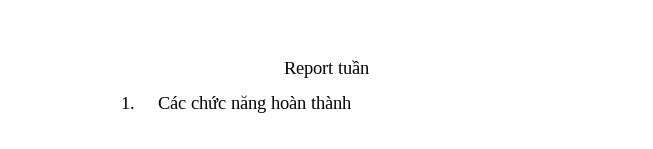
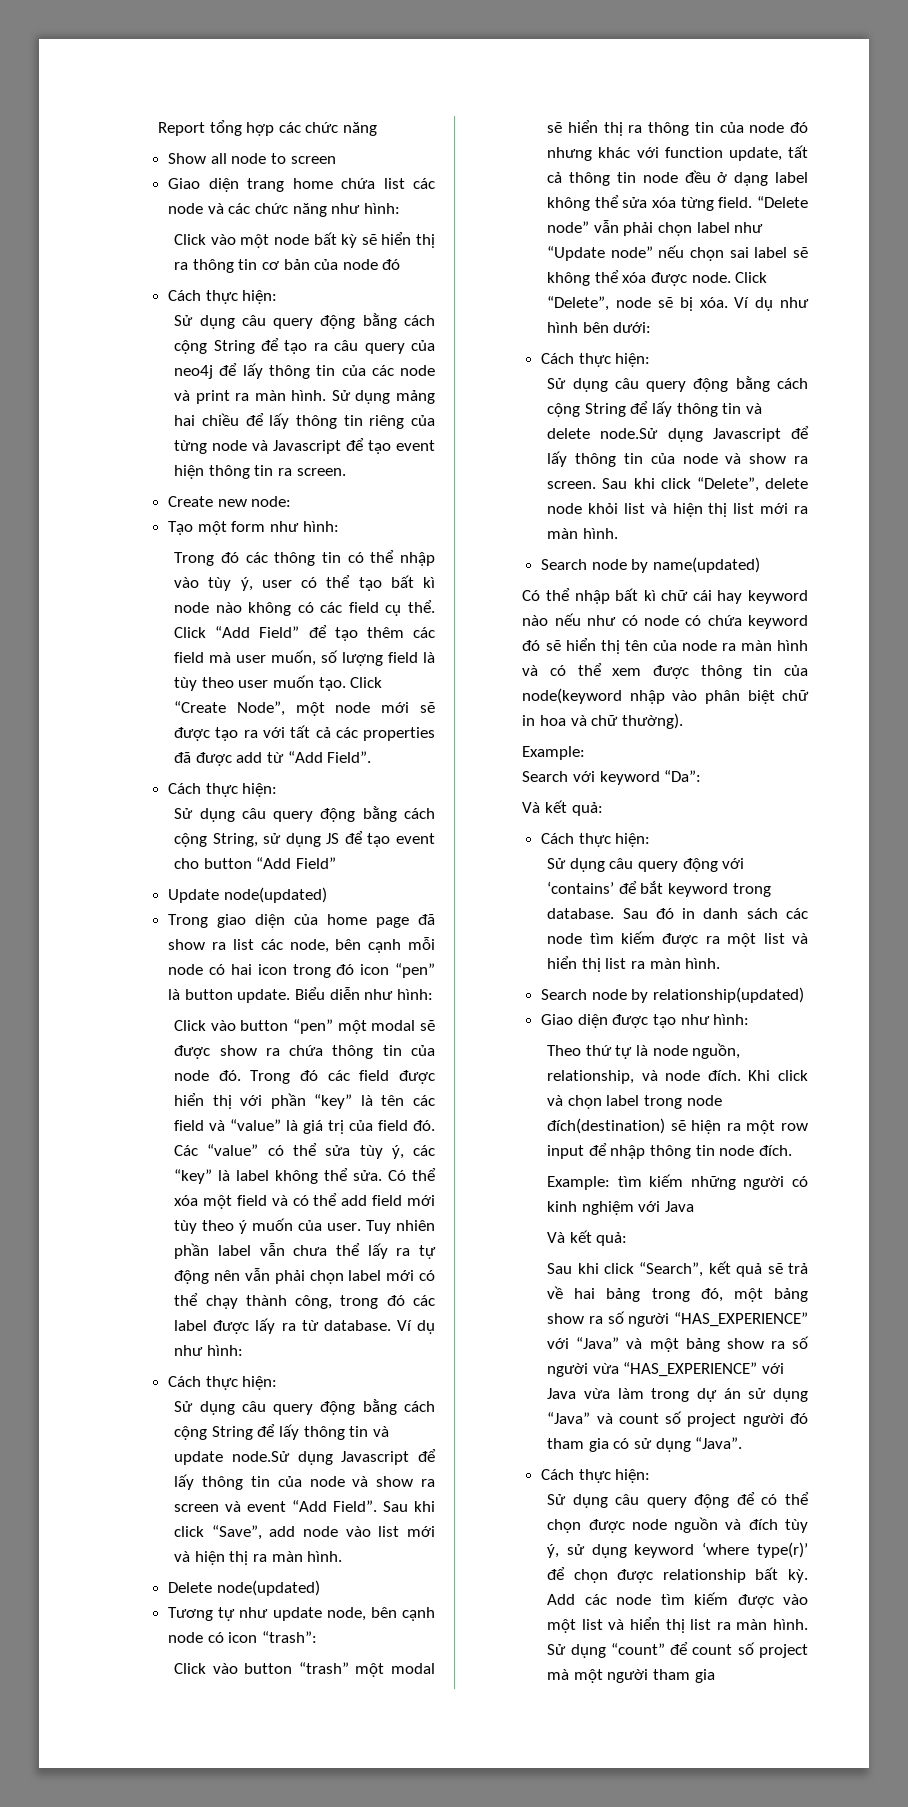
[338,60,369,74] [121,95,351,113] tuần // 1. Các chức năng hoàn thành -> [209,120,377,136] [168,153,336,164] [168,178,435,192] [168,203,400,217] [174,232,435,248] [174,259,401,273] [168,290,278,304] [174,313,435,329] [174,338,435,354] [174,363,435,379] [174,390,435,404] [174,413,435,429] [174,438,435,454] [174,465,346,479] [168,496,292,507] [168,521,339,535] [174,550,435,566] [174,575,436,591] [174,600,435,616] [174,625,435,641] [174,650,435,666] [174,675,383,691] [174,701,435,716] [174,725,435,741] [174,751,372,766] [168,783,278,797] [174,806,435,822] [174,831,435,847] [174,857,336,869] [168,887,327,903] [168,914,435,928] [168,937,436,953] [168,963,436,978] [168,987,433,1003] [174,1019,435,1034] [174,1045,435,1059] [174,1070,435,1084] [174,1093,435,1109] [174,1119,435,1134] [174,1143,435,1159] [174,1168,436,1184] [174,1193,435,1209] [174,1218,435,1234] [174,1243,436,1259] [174,1268,435,1284] [174,1293,435,1309] [174,1318,435,1334] [174,1345,243,1356] [168,1376,278,1390] [174,1399,435,1415] [174,1424,389,1440] [174,1449,436,1465] [174,1474,435,1490] [174,1500,435,1512] [174,1525,435,1540] [174,1551,343,1565] [168,1580,320,1596] [168,1607,436,1621] [168,1631,317,1643] [174,1662,435,1677] [547,120,808,136] [547,145,808,161] [547,170,808,186] [547,195,808,211] [547,220,764,236] [547,245,808,261] [547,270,768,286] [547,296,809,311] [547,322,652,333] [541,353,651,367] [547,376,808,392] [547,401,762,417] [547,426,809,442] [547,451,808,467] [547,477,808,492] [547,503,808,517] [547,528,618,539] [541,557,760,573] [522,588,808,604] [522,613,808,629] [522,638,808,654] [522,663,808,679] [522,688,809,704] [522,713,683,729] [522,746,586,760] [522,770,702,785] [522,800,603,816] [541,833,651,847] [547,858,745,872] [547,881,771,897] [547,908,808,919] [547,931,808,947] [547,956,721,972] [541,987,804,1003] [541,1014,750,1028] [547,1043,741,1059] [547,1070,808,1084] [547,1095,722,1109] [547,1118,808,1134] [547,1143,792,1159] [547,1174,808,1190] [547,1201,694,1215] [547,1230,628,1246] [547,1261,808,1277] [547,1286,808,1302] [547,1311,808,1327] [547,1336,809,1352] [547,1362,784,1377] [547,1388,808,1402] [547,1411,808,1427] [547,1437,743,1452] [541,1469,651,1483] [547,1492,809,1508] [547,1517,808,1533] [547,1542,808,1558] [547,1567,808,1583] [547,1592,808,1608] [547,1617,808,1633] [547,1642,808,1658] [547,1669,715,1683] tổng hợp các chức năng // Show all node to screen // Giao diện trang home chứa list các node và các chức năng như hình: // Click vào một node bất kỳ sẽ hiển thị ra thông tin cơ bản của node đó // Cách thực hiện: // Sử dụng câu query động bằng cách cộng String để tạo ra câu query của neo4j để lấy thông tin của các node và print ra màn hình. Sử dụng mảng hai chiều để lấy thông tin riêng của từng node và Javascript để tạo event hiện thông tin ra screen. // Create new node: // Tạo một form như hình: // Trong đó các thông tin có thể nhập vào tùy ý, user có thể tạo bất kì node nào không có các field cụ thể. Click “Add Field” để tạo thêm các field mà user muốn, số lượng field là tùy theo user muốn tạo. Click “Create Node”, một node mới sẽ được tạo ra với tất cả các properties đã được add từ “Add Field”. // Cách thực hiện: // Sử dụng câu query động bằng cách cộng String, sử dụng JS để tạo event cho button “Add Field” // Update node(updated) // Trong giao diện của home page đã show ra list các node, bên cạnh mỗi node có hai icon trong đó icon “pen” là button update. Biểu diễn như hình: // Click vào button “pen” một modal sẽ được show ra chứa thông tin của node đó. Trong đó các field được hiển thị với phần “key” là tên các field và “value” là giá trị của field đó. Các “value” có thể sửa tùy ý, các “key” là label không thể sửa. Có thể xóa một field và có thể add field mới tùy theo ý muốn của user. Tuy nhiên phần label vẫn chưa thể lấy ra tự động nên vẫn phải chọn label mới có thể chạy thành công, trong đó các label được lấy ra từ database. Ví dụ như hình: // Cách thực hiện: // Sử dụng câu query động bằng cách cộng String để lấy thông tin và update node.Sử dụng Javascript để lấy thông tin của node và show ra screen và event “Add Field”. Sau khi click “Save”, add node vào list mới và hiện thị ra màn hình. // Delete node(updated) // Tương tự như update node, bên cạnh node có icon “trash”: // Click vào button “trash” một modal sẽ hiển thị ra thông tin của node đó nhưng khác với function update, tất cả thông tin node đều ở dạng label không thể sửa xóa từng field. “Delete node” vẫn phải chọn label như “Update node” nếu chọn sai label sẽ không thể xóa được node. Click “Delete”, node sẽ bị xóa. Ví dụ như hình bên dưới: // Cách thực hiện: // Sử dụng câu query động bằng cách cộng String để lấy thông tin và delete node.Sử dụng Javascript để lấy thông tin của node và show ra screen. Sau khi click “Delete”, delete node khỏi list và hiện thị list mới ra màn hình. // Search node by name(updated) // Có thể nhập bất kì chữ cái hay keyword nào nếu như có node có chứa keyword đó sẽ hiển thị tên của node ra màn hình và có thể xem được thông tin của node(keyword nhập vào phân biệt chữ in hoa và chữ thường). // Example: // Search với keyword “Da”: // Và kết quả: // Cách thực hiện: // Sử dụng câu query động với ‘contains’ để bắt keyword trong database. Sau đó in danh sách các node tìm kiếm được ra một list và hiển thị list ra màn hình. // Search node by relationship(updated) // Giao diện được tạo như hình: // Theo thứ tự là node nguồn, relationship, và node đích. Khi click và chọn label trong node đích(destination) sẽ hiện ra một row input để nhập thông tin node đích. // Example: tìm kiếm những người có kinh nghiệm với Java // Và kết quả: // Sau khi click “Search”, kết quả sẽ trả về hai bảng trong đó, một bảng show ra số người “HAS_EXPERIENCE” với “Java” và một bảng show ra số người vừa “HAS_EXPERIENCE” với Java vừa làm trong dự án sử dụng “Java” và count số project người đó tham gia có sử dụng “Java”. // Cách thực hiện: // Sử dụng câu query động để có thể chọn được node nguồn và đích tùy ý, sử dụng keyword ‘where type(r)’ để chọn được relationship bất kỳ. Add các node tìm kiếm được vào một list và hiển thị list ra màn hình. Sử dụng “count” để count số project mà một người tham gia

